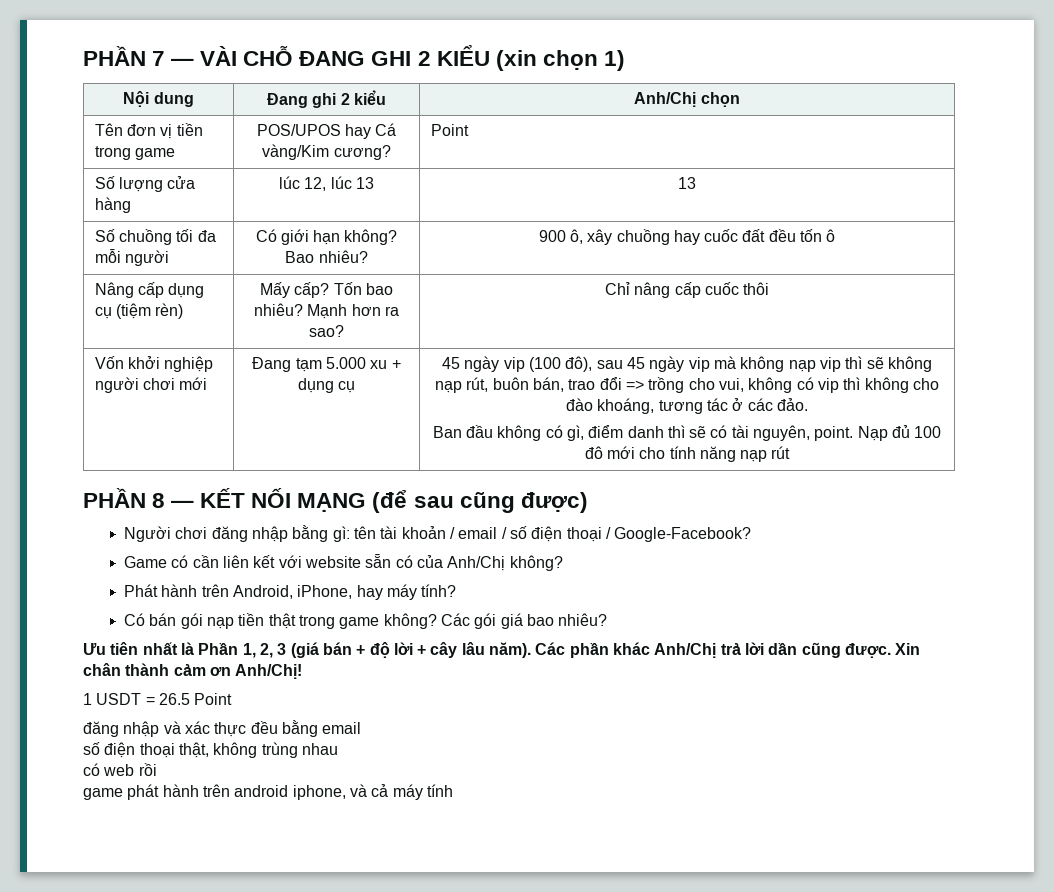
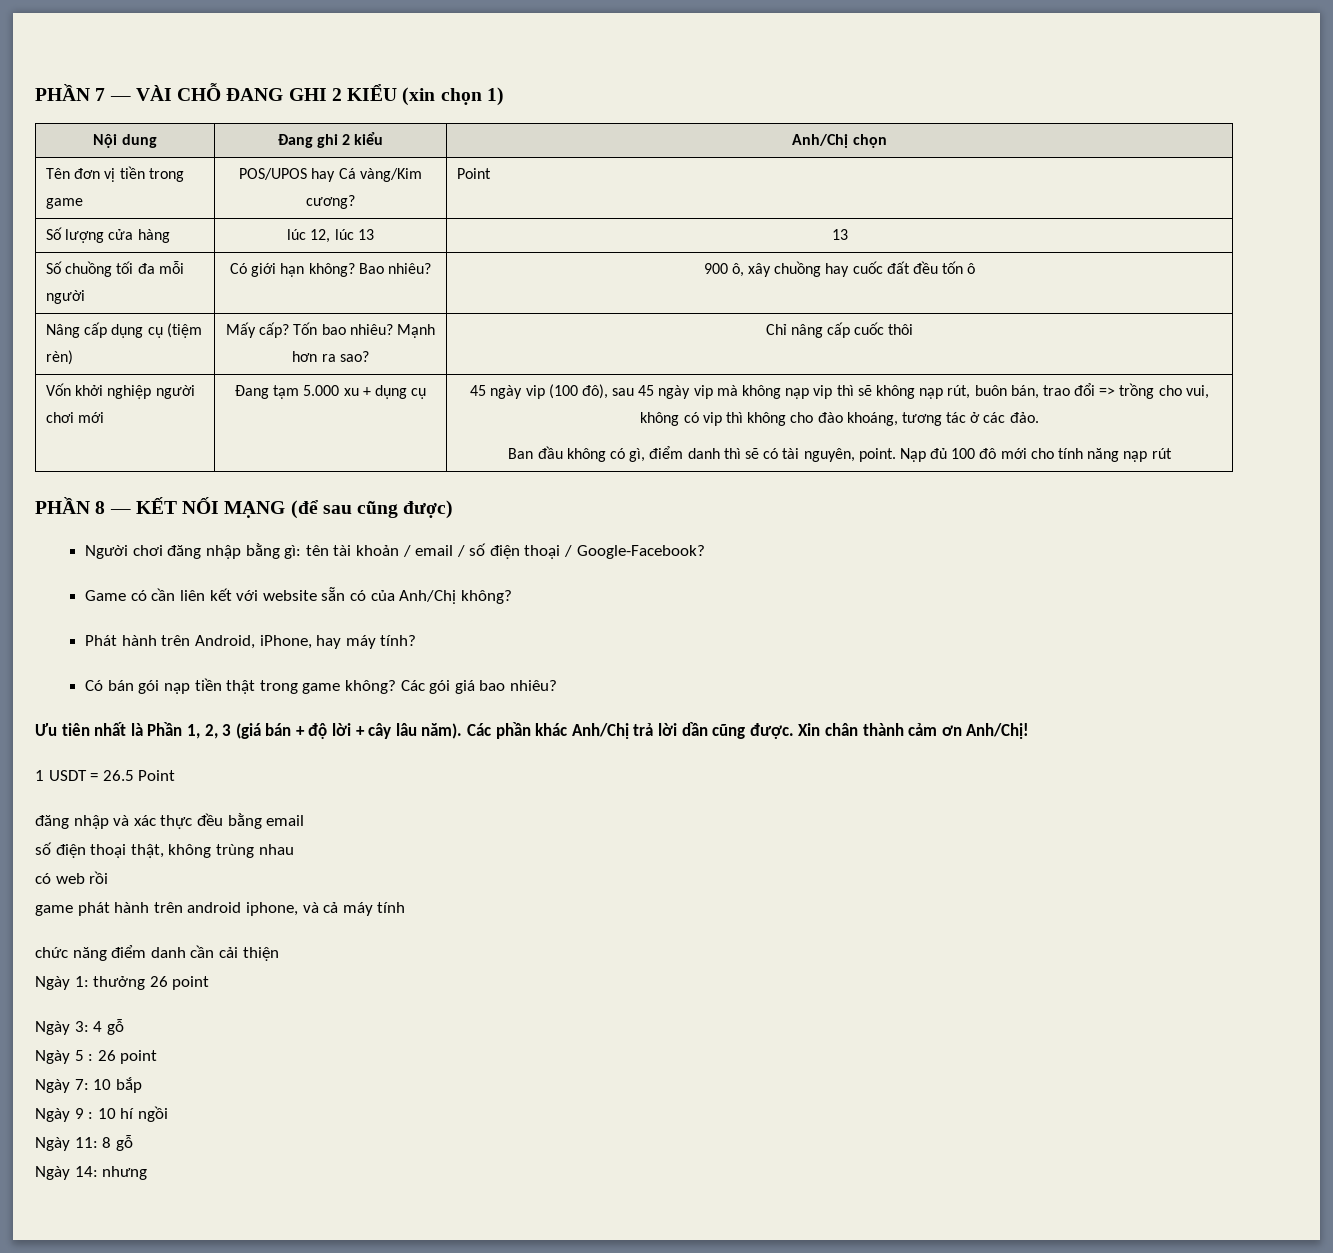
(453, 790) none -> [35,945,279,961] [35,976,210,990] [35,1019,124,1035] [35,1050,158,1064] [35,1077,142,1093] [35,1106,168,1122] [35,1135,133,1151] [35,1166,148,1180] // chức năng điểm danh cần cải thiện // Ngày 1: thưởng 26 point // Ngày 3: 4 gỗ // Ngày 5 : 26 point // Ngày 7: 10 bắp // Ngày 9 : 10 hí ngồi // Ngày 11: 8 gỗ // Ngày 14: nhưng

